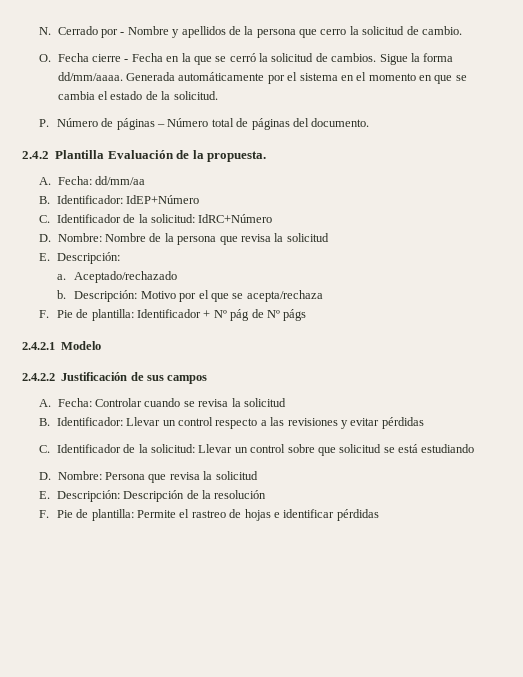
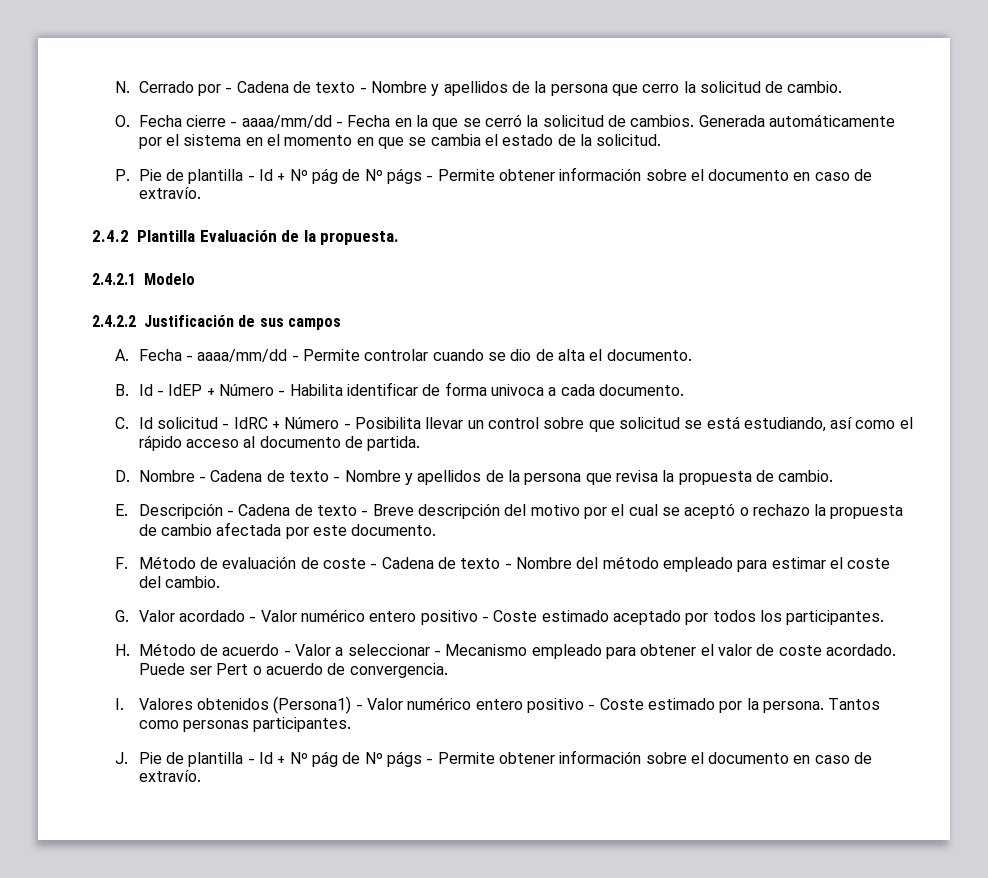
(125, 33) none -> [236,81,367,93] Cadena de texto -
(129, 60) none -> [241,115,344,128] aaaa/mm/dd -
[379,53,454,65] [57,72,123,81] Sigue la forma dd/mm/aaaa. -> (695, 121) none
[56,118,370,130] Número de páginas – Número total de páginas del documento. -> [138,167,873,184] [138,187,201,199] Pie de plantilla - Id + Nº pág de Nº págs - Permite obtener información sobre el documento en caso de extravío.
[39,176,146,185] [39,195,200,204] [39,214,273,223] [39,233,329,245] [39,252,120,264] [56,271,178,283] [56,290,323,302] [39,309,307,321] // A. Fecha: dd/mm/aa // B. Identificador: IdEP+Número // C. Identificador de la solicitud: IdRC+Número // D. Nombre: Nombre de la persona que revisa la solicitud // E. Descripción: // a. Aceptado/rechazado // b. Descripción: Motivo por el que se acepta/rechaza // F. Pie de plantilla: Identificador + Nº pág de Nº págs -> (400, 238) none
[57,398,286,407] [39,417,424,429] [39,444,233,453] Fecha: Controlar cuando se revisa la solicitud // B. Identificador: Llevar un control respecto a las revisiones y evitar pérdidas // C. Identificador de la solicitud: Llevar -> [138,349,692,362] [115,382,684,396] [115,417,464,429] Fecha - aaaa/mm/dd - Permite controlar cuando se dio de alta el documento. // B. Id - IdEP + Número - Habilita identificar de forma univoca a cada documento. // C. Id solicitud - IdRC + Número - Posibilita llevar
[421,444,475,453] [39,471,258,483] [39,490,267,502] [39,509,379,521] estudiando // D. Nombre: Persona que revisa la solicitud // E. Descripción: Descripción de la resolución // F. Pie de plantilla: Permite el rastreo de hojas e identificar pérdidas -> [743,417,913,432] [138,435,421,451] [115,470,834,485] [115,503,904,519] [138,522,437,539] [115,556,891,572] [138,576,221,588] [115,609,885,625] [115,643,896,659] [138,663,448,678] [115,696,881,714] [138,717,352,732] [115,750,873,767] [138,770,201,782] estudiando, así como el rápido acceso al documento de partida. // D. Nombre - Cadena de texto - Nombre y apellidos de la persona que revisa la propuesta de cambio. // E. Descripción - Cadena de texto - Breve descripción del motivo por el cual se aceptó o rechazo la propuesta de cambio afectada por este documento. // F. Método de evaluación de coste - Cadena de texto - Nombre del método empleado para estimar el coste del cambio. // G. Valor acordado - Valor numérico entero positivo - Coste estimado aceptado por todos los participantes. // H. Método de acuerdo - Valor a seleccionar - Mecanismo empleado para obtener el valor de coste acordado. Puede ser Pert o acuerdo de convergencia. // I. Valores obtenidos (Persona1) - Valor numérico entero positivo - Coste estimado por la persona. Tantos como personas participantes. // J. Pie de plantilla - Id + Nº pág de Nº págs - Permite obtener información sobre el documento en caso de extravío.

